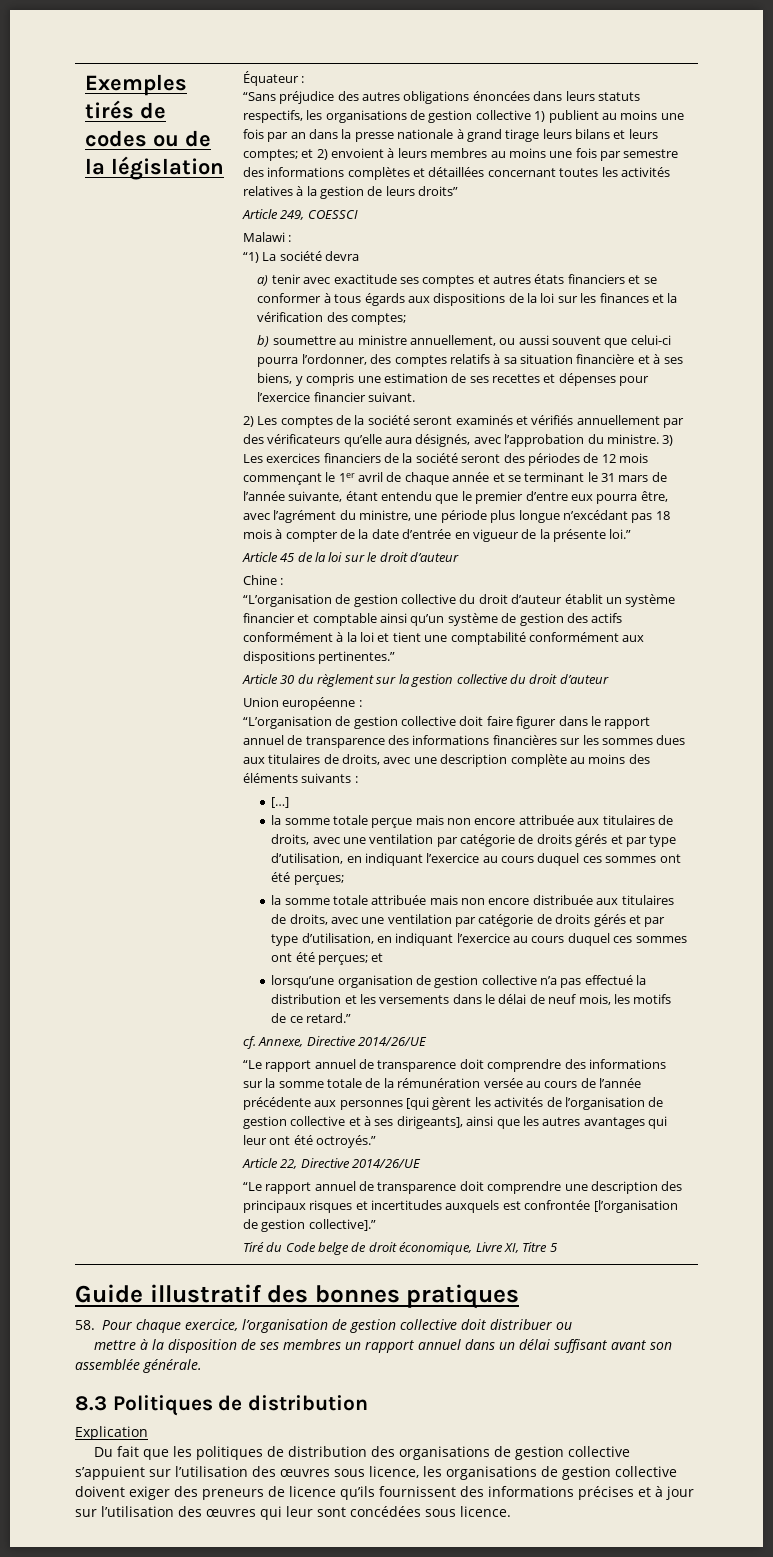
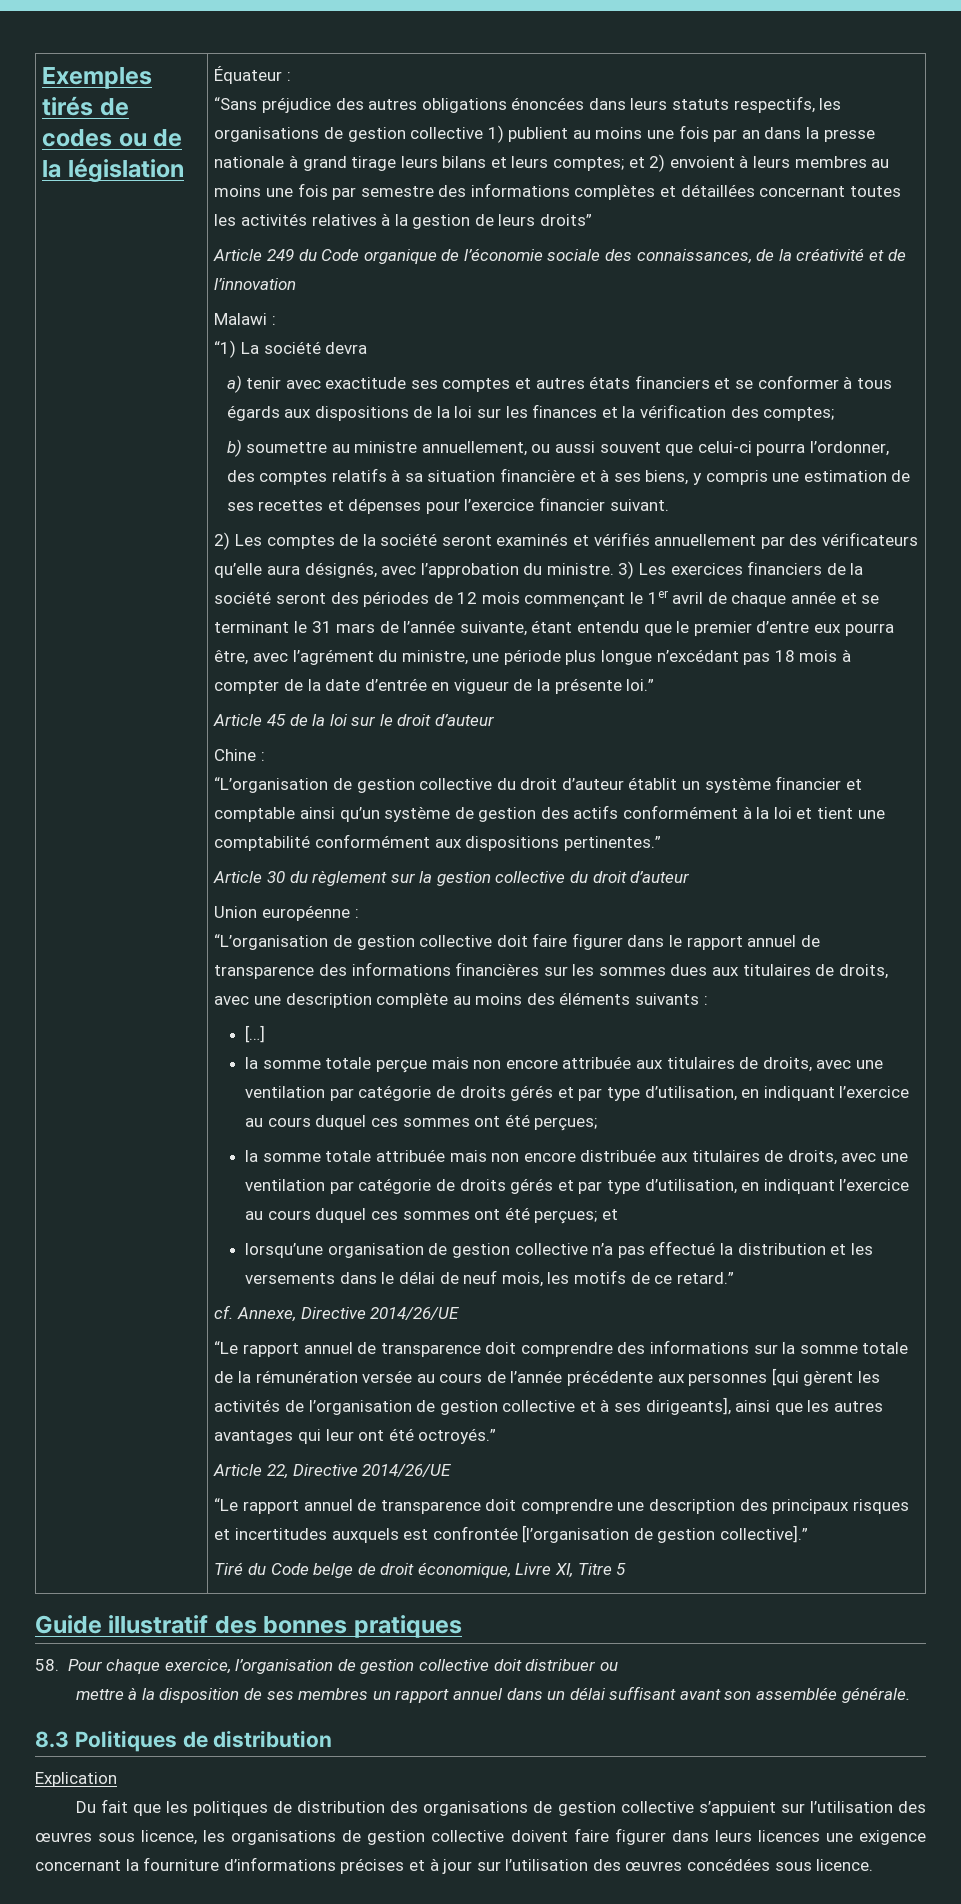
[280,210,358,220] 249, COESSCI -> [266,248,906,264] [214,278,297,290] 249 du Code organique de l’économie sociale des connaissances, de la créativité et de l’innovation
[129,1486,574,1500] exiger des preneurs de licence qu’ils fournissent des informations -> [573,1828,927,1845] [35,1857,336,1871] faire figurer dans leurs licences une exigence concernant la fourniture d’informations
[260,1506,346,1520] qui leur sont -> (683, 1866) none

